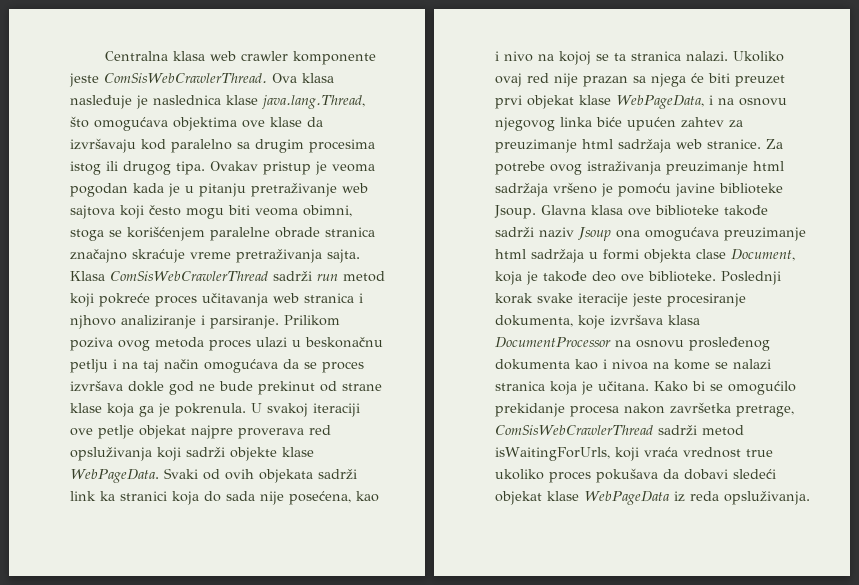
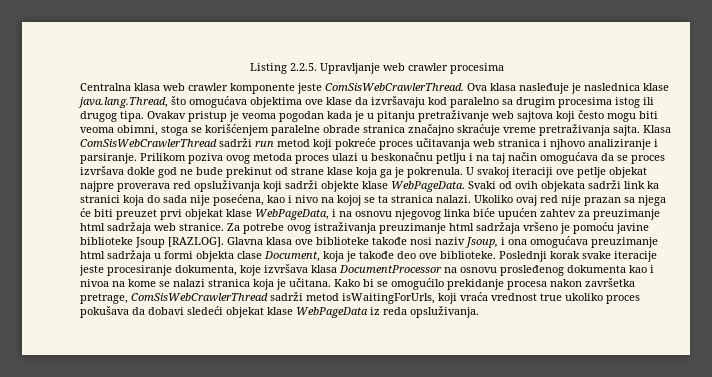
(105, 56) none -> [250,63,504,74] Listing 2.2.5. Upravljanje web crawler procesima //
[494,205,536,219] Jsoup. -> [135,237,224,248] Jsoup [RAZLOG].
[495,227,611,241] sadrži naziv Jsoup -> [410,237,505,248] nosi naziv Jsoup, i

